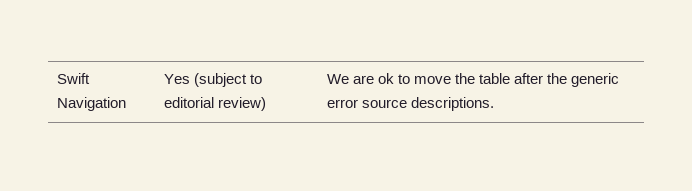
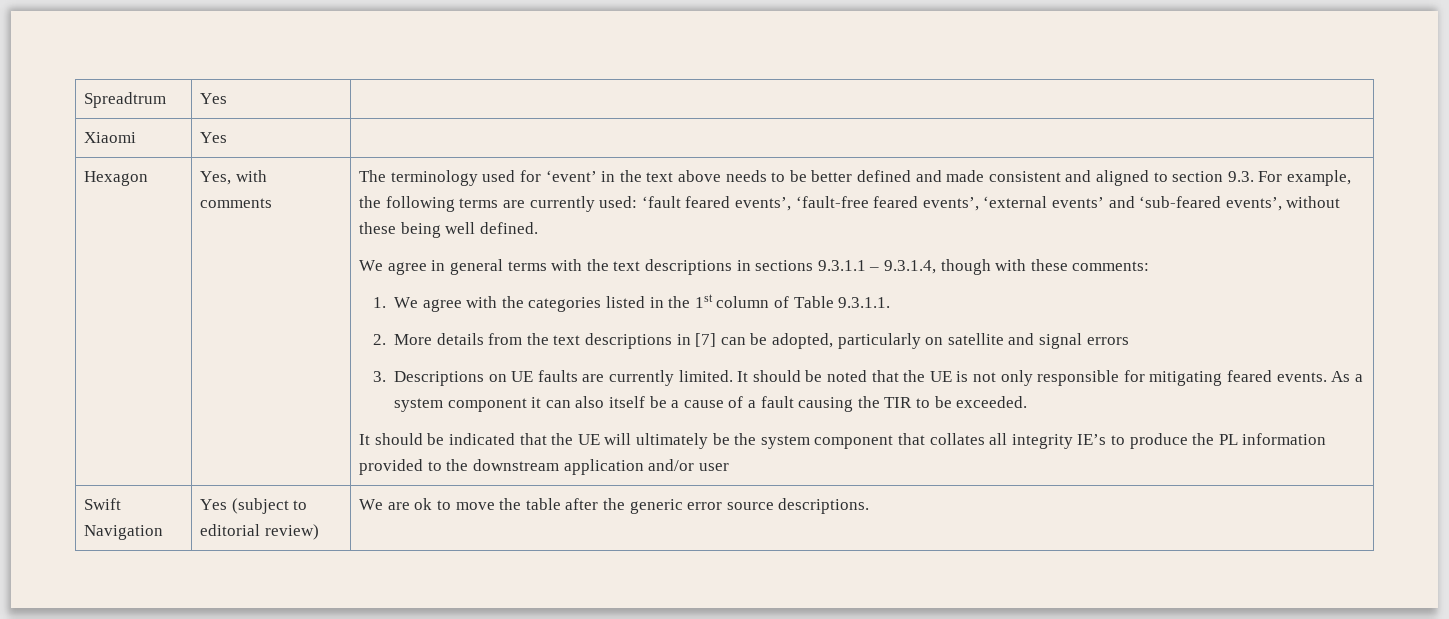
(56, 78) none -> [84,92,167,108] [200,93,228,104] [84,132,137,143] [200,132,228,143] [84,171,149,186] [200,170,267,185] [200,198,273,208] [359,170,1351,186] [359,196,1341,212] [359,222,539,238] [359,259,1150,275] [372,294,891,312] [372,333,1129,349] [372,370,1363,386] [394,396,1028,412] [359,433,1327,449] [359,459,729,475] Spreadtrum | Yes | // Xiaomi | Yes | // Hexagon | Yes, with comments | The terminology used for ‘event’ in the text above needs to be better defined and made consistent and aligned to section 9.3. For example, the following terms are currently used: ‘fault feared events’, ‘fault-free feared events’, ‘external events’ and ‘sub-feared events’, without these being well defined. // We agree in general terms with the text descriptions in sections 9.3.1.1 – 9.3.1.4, though with these comments: // 1. We agree with the categories listed in the 1st column of Table 9.3.1.1. // 2. More details from the text descriptions in [7] can be adopted, particularly on satellite and signal errors // 3. Descriptions on UE faults are currently limited. It should be noted that the UE is not only responsible for mitigating feared events. As a system component it can also itself be a cause of a fault causing the TIR to be exceeded. // It should be indicated that the UE will ultimately be the system component that collates all integrity IE’s to produce the PL information provided to the downstream application and/or user //

